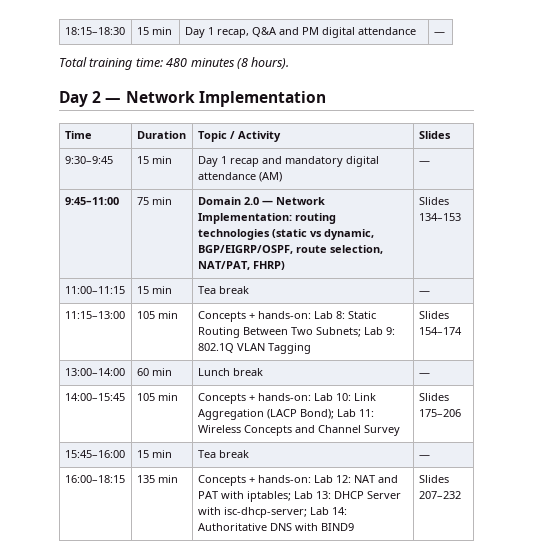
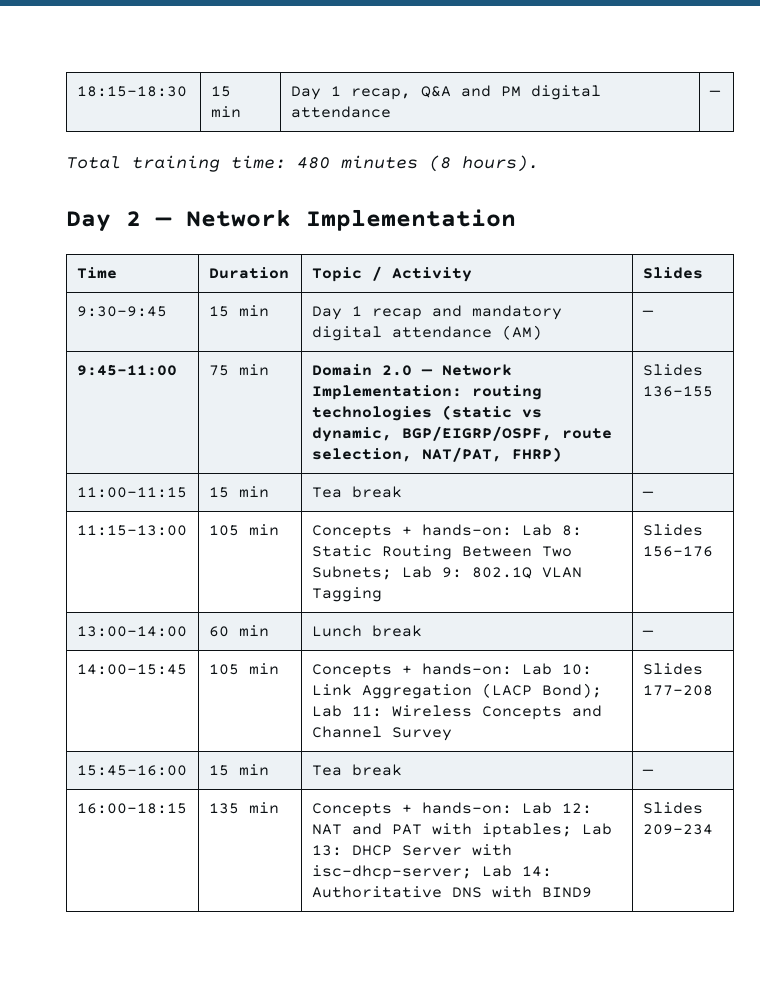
[418,213,461,221] 134–153 -> [642,386,713,397] 136–155
[418,327,462,335] 154–174 -> [642,546,713,557] 156–176
[418,409,461,417] 175–206 -> [642,685,713,696] 177–208
[418,491,461,499] 207–232 -> [642,824,713,835] 209–234

